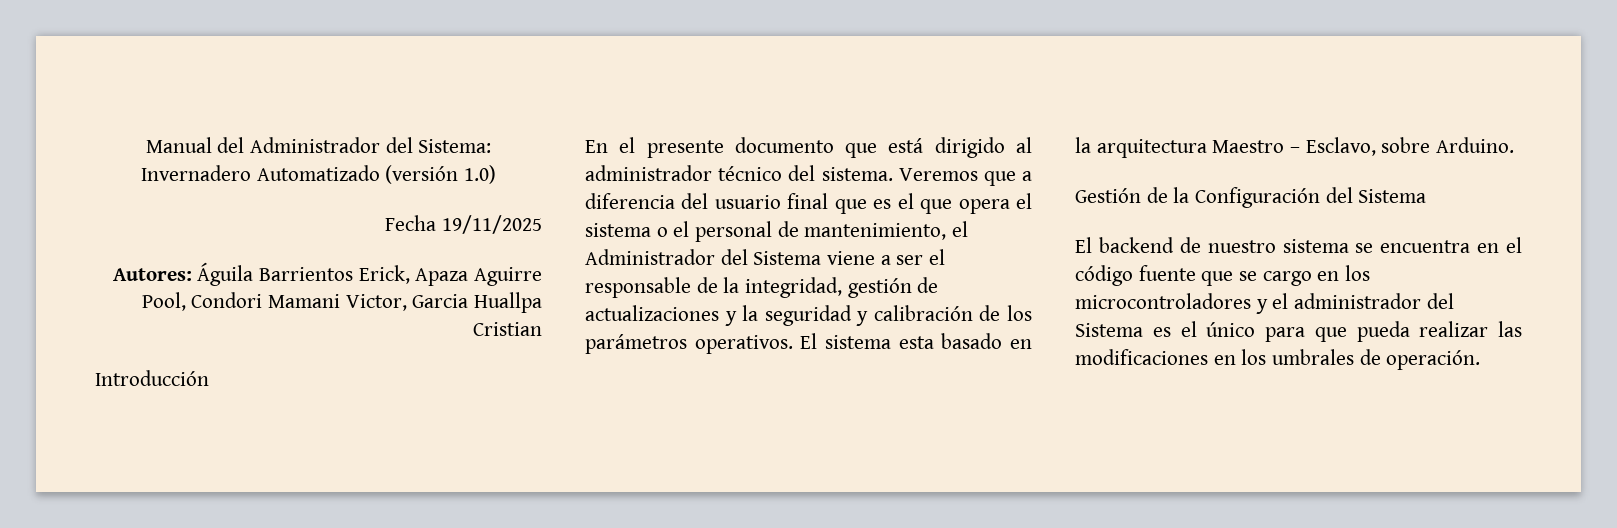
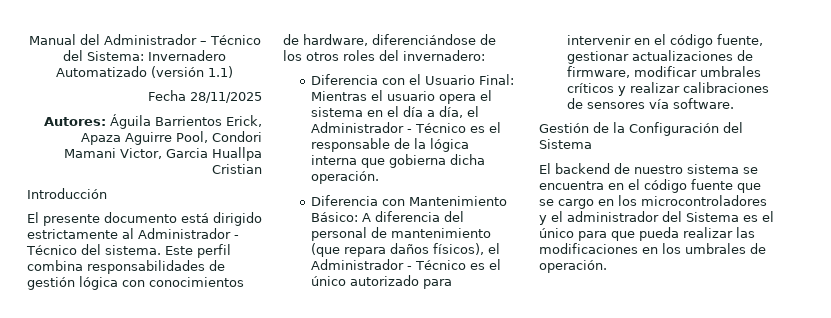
(380, 145) none -> [199,35,261,45] – Técnico
[464,165,497,184] 1.0) -> [208,66,233,78] 1.1)
[442,215,542,234] 19/11/2025 -> [190,92,262,103] 28/11/2025
[585,137,636,153] En el -> [27,212,39,223] El
[845,143,878,158] que -> (177, 217) none
[1016,137,1032,153] [585,165,1032,186] [585,193,1032,214] [585,221,969,242] [585,249,946,265] [585,277,939,298] [585,305,1032,326] [585,333,1032,354] [1075,137,1515,158] al administrador técnico del sistema. Veremos que a diferencia del usuario final que es el que opera el sistema o el personal de mantenimiento, el Administrador del Sistema viene a ser el responsable de la integridad, gestión de actualizaciones y la seguridad y calibración de los parámetros operativos. El sistema esta basado en la arquitectura Maestro – Esclavo, sobre Arduino. -> [27,228,239,239] [26,244,231,258] [27,260,225,274] [27,276,244,290] [283,34,496,46] [283,50,485,61] [310,74,514,85] [310,90,492,104] [310,106,479,118] [310,122,501,133] [310,138,469,152] [310,154,485,168] [310,171,379,184] [310,195,507,206] [310,211,464,222] [310,227,491,241] [310,243,500,257] [310,259,501,270] [310,275,452,289] [566,34,763,48] [566,50,753,64] [566,66,761,78] [566,82,769,96] [566,98,734,109] estrictamente al Administrador - Técnico del sistema. Este perfil combina responsabilidades de gestión lógica con conocimientos de hardware, diferenciándose de los otros roles del invernadero: // Diferencia con el Usuario Final: Mientras el usuario opera el sistema en el día a día, el Administrador - Técnico es el responsable de la lógica interna que gobierna dicha operación. // Diferencia con Mantenimiento Básico: A diferencia del personal de mantenimiento (que repara daños físicos), el Administrador - Técnico es el único autorizado para intervenir en el código fuente, gestionar actualizaciones de firmware, modificar umbrales críticos y realizar calibraciones de sensores vía software.

